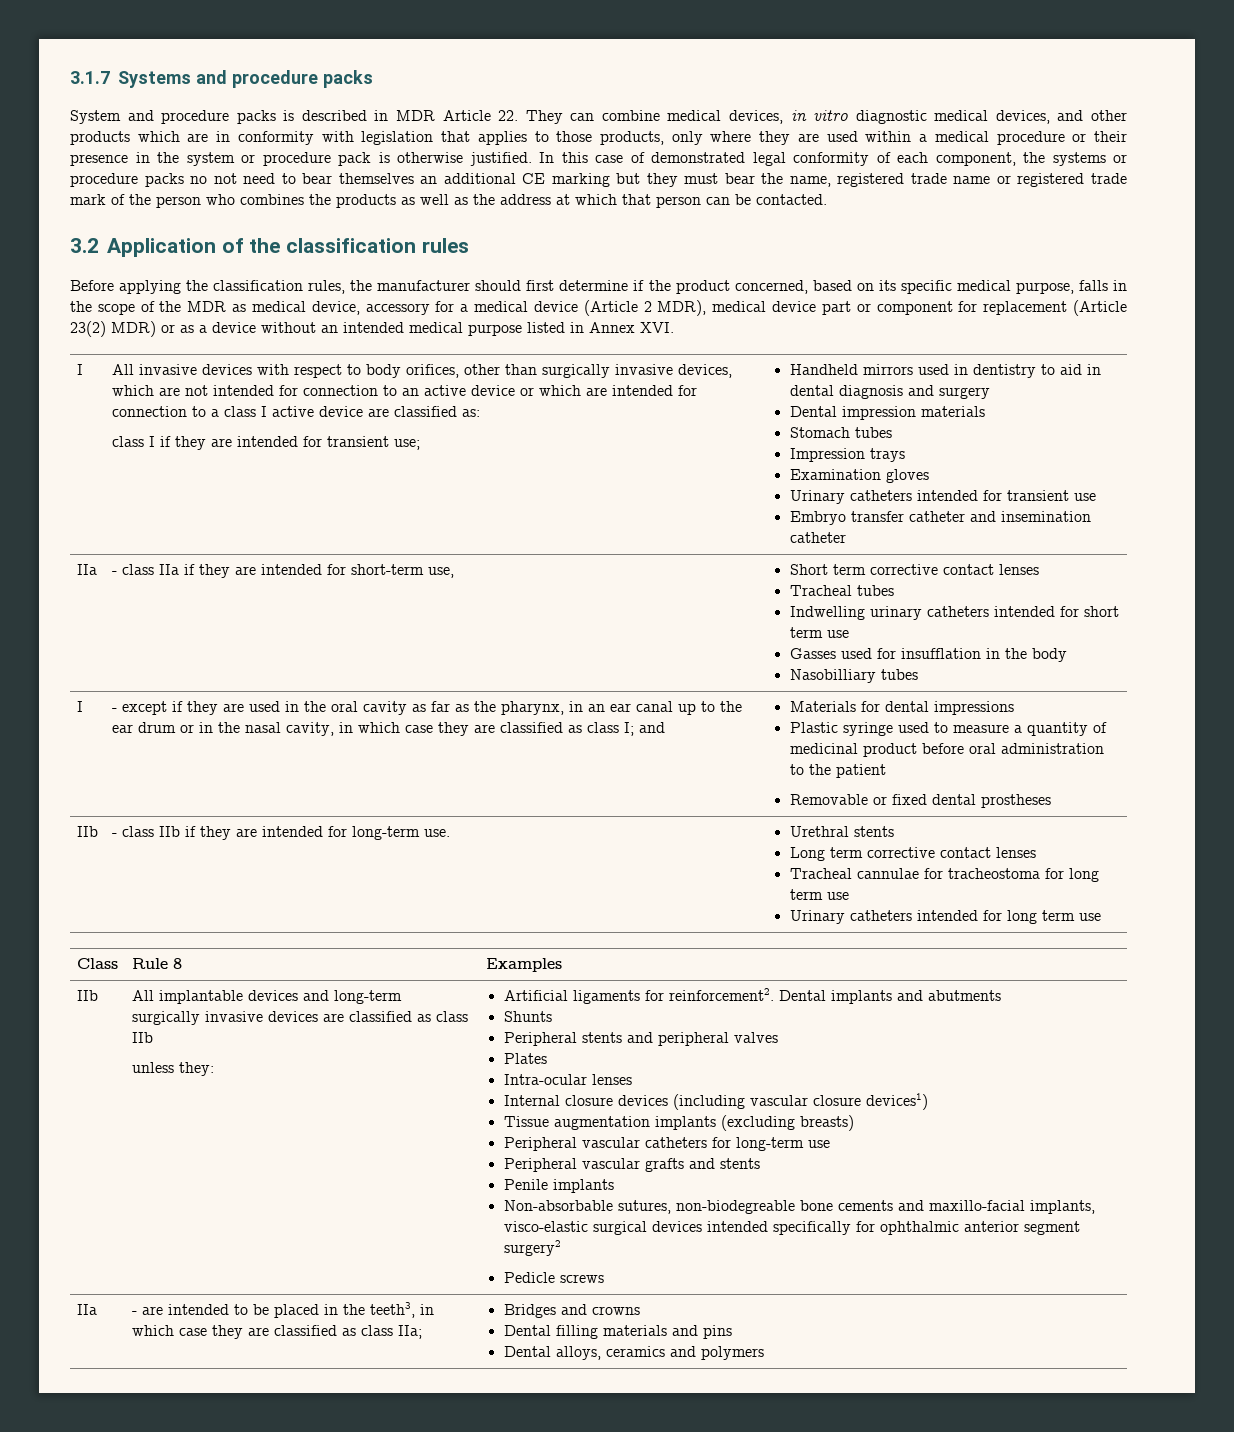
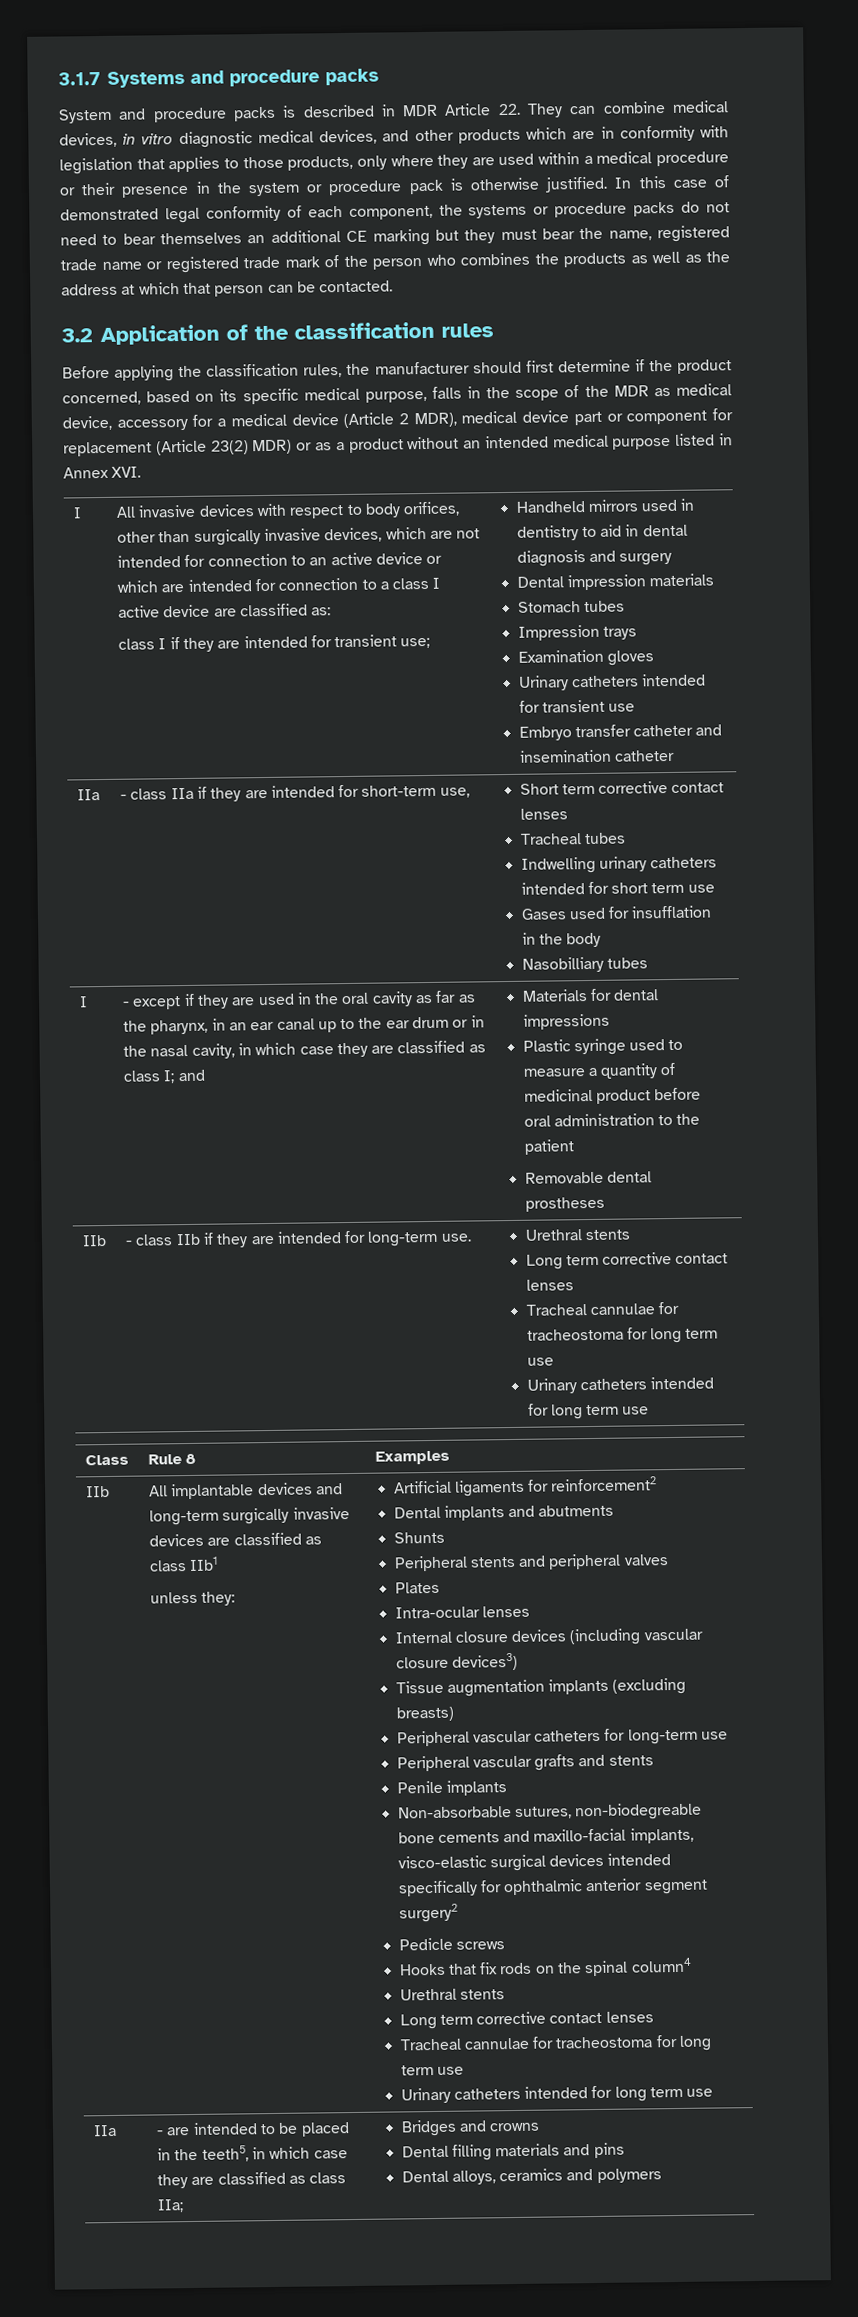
[190,176,208,184] no -> [681,201,701,213] do
[212,322,256,333] device -> [348,438,404,453] product
[789,648,836,659] Gasses -> [520,908,567,920] Gases
[872,794,927,805] or fixed -> (604, 1177) none
[131,1032,153,1043] IIb -> [189,1556,219,1571] IIb1
[668,988,774,1001] reinforcement2. -> [550,1476,658,1492] reinforcement2 //
[865,1093,928,1110] devices1) -> [451,1652,518,1671] devices3)
(604, 1278) none -> [398,1957,692,1977] [399,1988,505,2001] [399,2011,654,2030] [399,2034,713,2051] [400,2065,464,2076] [400,2085,714,2104] // Hooks that fix rods on the spinal column4 // Urethral stents // Long term corrective contact lenses // Tracheal cannulae for tracheostoma for long term use // Urinary catheters intended for long term use
[369,1302,415,1318] teeth3, -> [201,2145,249,2162] teeth5,

